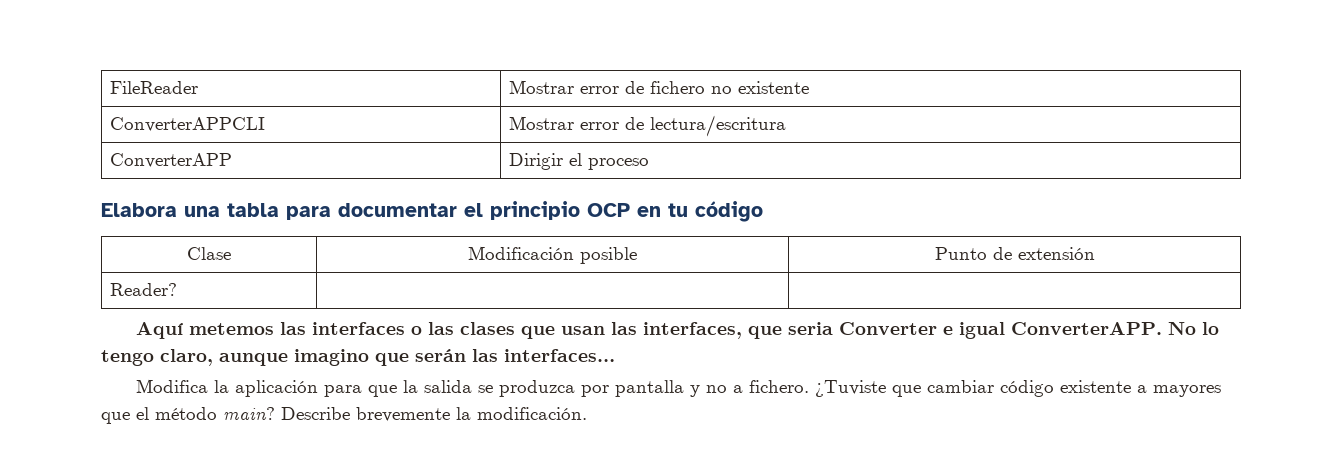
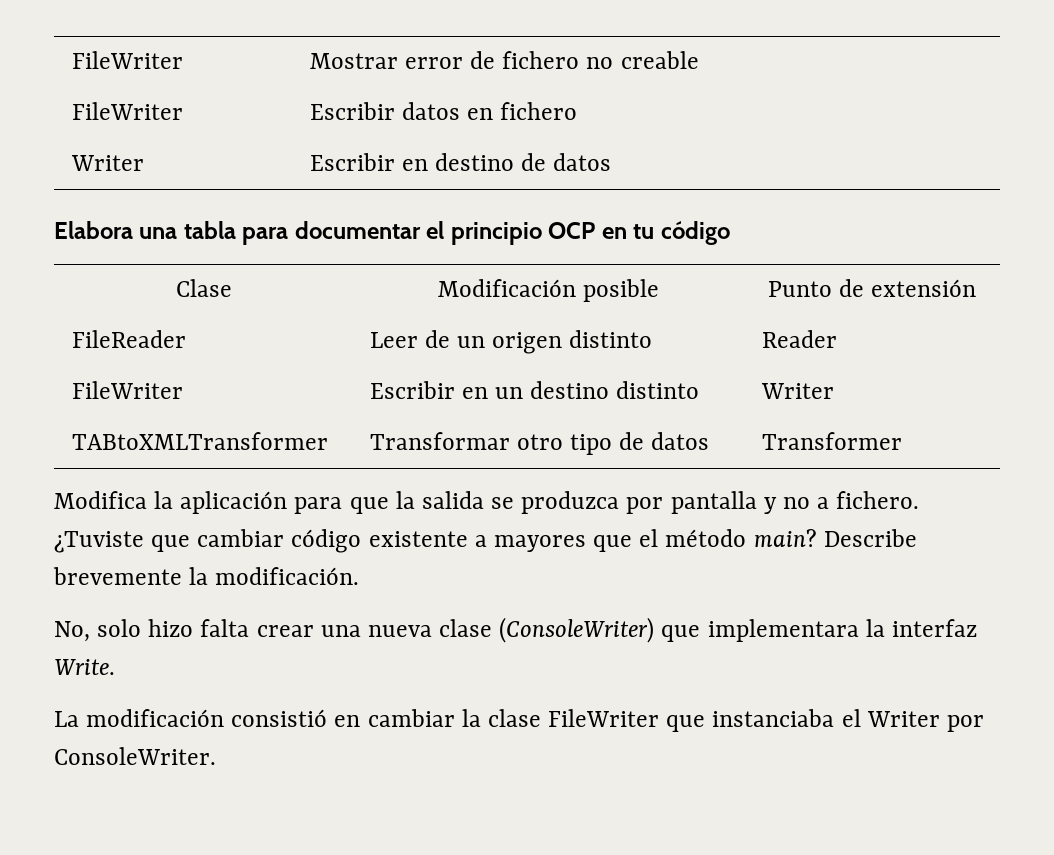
[109,81,198,94] FileReader -> [71,51,183,69] FileWriter
[737,81,809,94] [109,117,265,132] [508,115,786,137] [109,153,232,168] [508,153,649,170] existente // ConverterAPPCLI | Mostrar error de lectura/escritura // ConverterAPP | Dirigir el proceso -> [620,51,699,69] [71,102,183,120] [309,102,578,120] [70,155,144,171] [309,153,612,171] creable // FileWriter | Escribir datos en fichero // Writer | Escribir en destino de datos
[109,283,177,296] [135,322,1219,339] [101,349,615,366] Reader? | | // Aquí metemos las interfaces o las clases que usan las interfaces, que seria Converter e igual ConverterAPP. No lo tengo claro, aunque imagino que serán las interfaces… -> [71,330,186,348] [369,330,653,354] [761,330,837,348] [71,381,183,399] [369,381,700,399] [760,383,834,399] [71,432,328,450] [369,432,710,455] [761,432,902,450] FileReader | Leer de un origen distinto | Reader // FileWriter | Escribir en un destino distinto | Writer // TABtoXMLTransformer | Transformar otro tipo de datos | Transformer
(587, 413) none -> [54,617,977,643] [54,659,115,675] [54,709,984,732] [54,747,216,765] // No, solo hizo falta crear una nueva clase (ConsoleWriter) que implementara la interfaz Write. // La modificación consistió en cambiar la clase FileWriter que instanciaba el Writer por ConsoleWriter.

